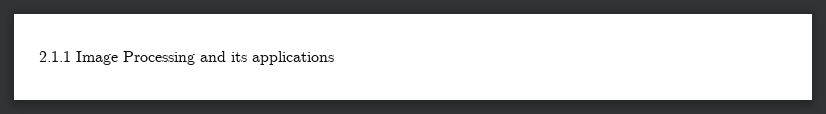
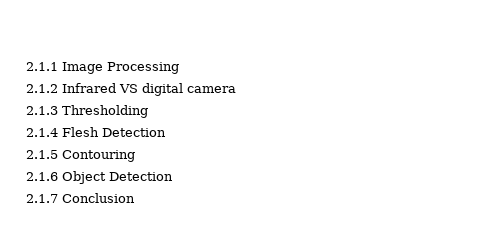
[200,51,334,65] and its applications -> [26,83,236,96] [26,105,148,118] [26,127,166,137] [26,150,135,162] [26,171,173,184] [26,193,135,203] // 2.1.2 Infrared VS digital camera // 2.1.3 Thresholding // 2.1.4 Flesh Detection // 2.1.5 Contouring // 2.1.6 Object Detection // 2.1.7 Conclusion

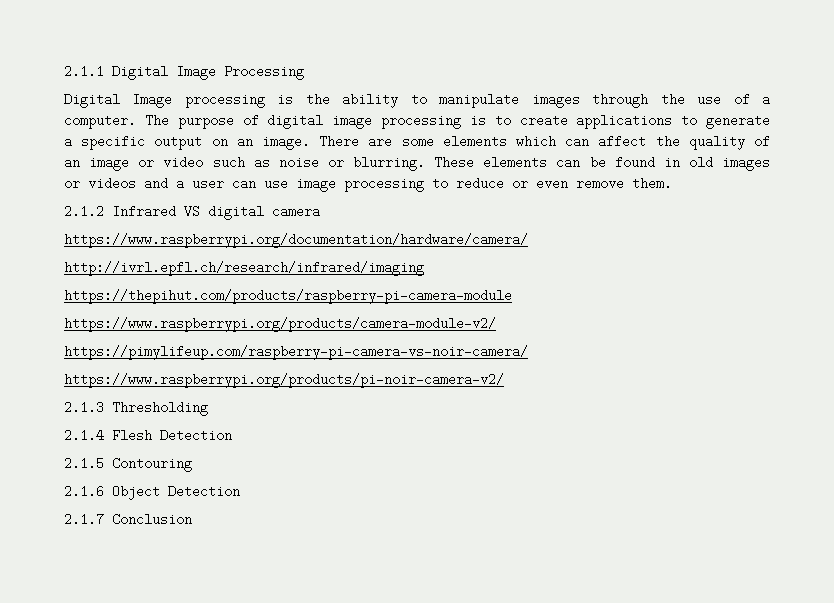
(58, 66) none -> [112,65,168,80] Digital
(179, 68) none -> [64,93,770,108] [64,114,770,129] [64,135,770,150] [64,156,770,171] [64,177,672,192] // Digital Image processing is the ability to manipulate images through the use of a computer. The purpose of digital image processing is to create applications to generate a specific output on an image. There are some elements which can affect the quality of an image or video such as noise or blurring. These elements can be found in old images or videos and a user can use image processing to reduce or even remove them.
(236, 89) none -> [64,233,528,248] [64,261,424,276] [64,289,512,304] [64,317,496,332] [64,345,528,360] [64,373,504,388] // https://www.raspberrypi.org/documentation/hardware/camera/ // http://ivrl.epfl.ch/research/infrared/imaging // https://thepihut.com/products/raspberry-pi-camera-module // https://www.raspberrypi.org/products/camera-module-v2/ // https://pimylifeup.com/raspberry-pi-camera-vs-noir-camera/ // https://www.raspberrypi.org/products/pi-noir-camera-v2/

